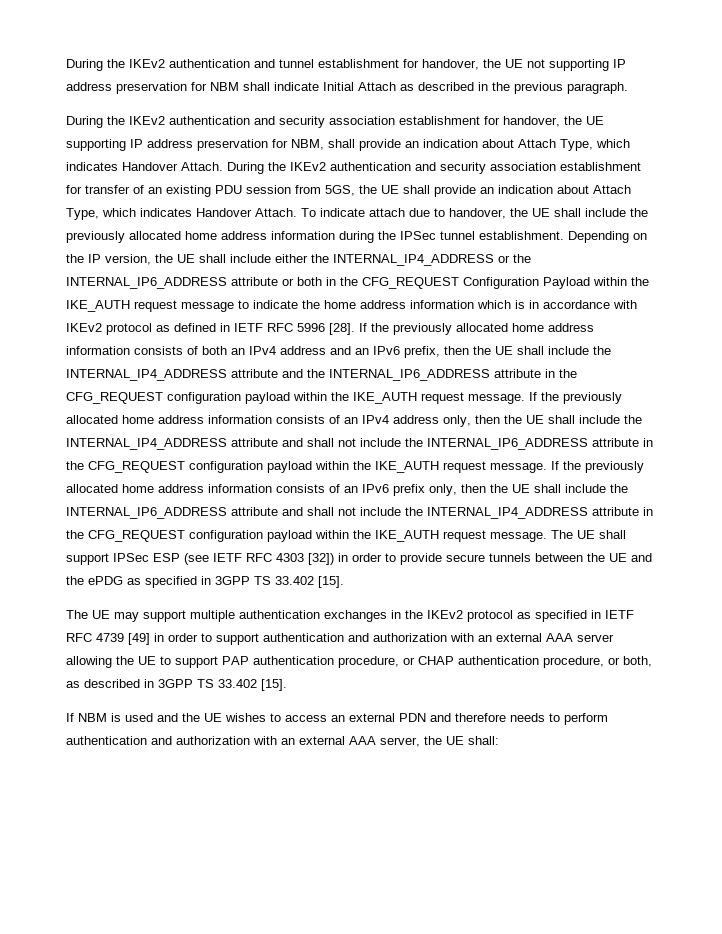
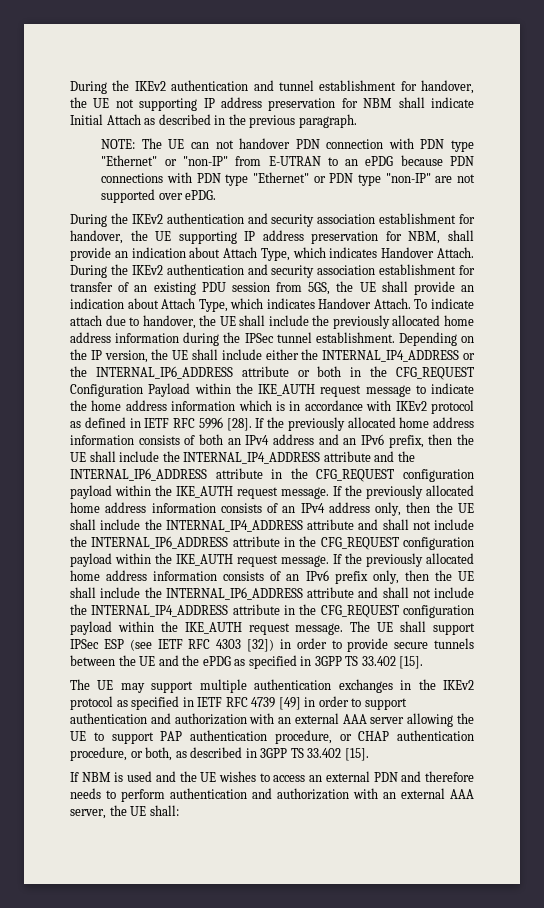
(628, 88) none -> [101,138,475,152] [101,155,475,166] [101,172,475,186] [101,189,217,203] // NOTE: The UE can not handover PDN connection with PDN type "Ethernet" or "non-IP" from E-UTRAN to an ePDG because PDN connections with PDN type "Ethernet" or PDN type "non-IP" are not supported over ePDG.

